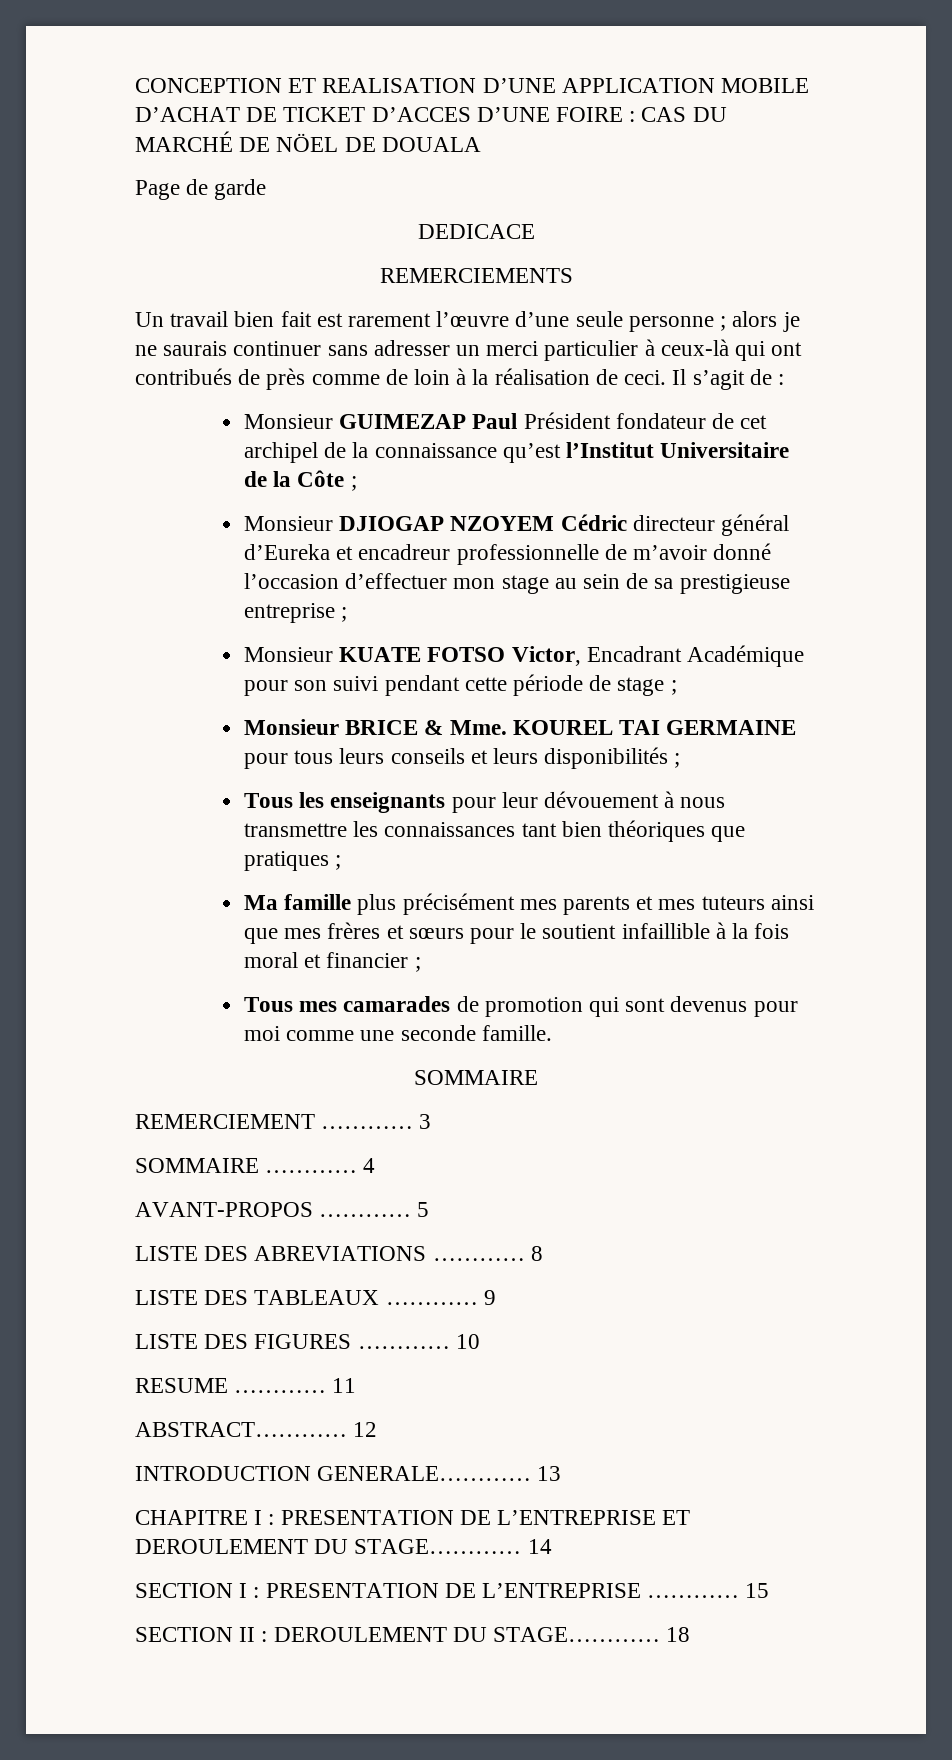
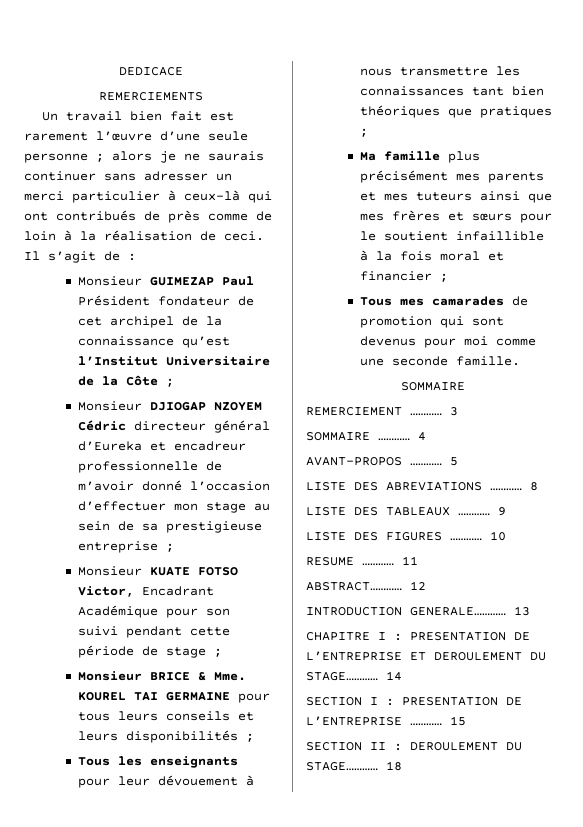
[135,78,810,93] [135,107,727,122] [135,131,481,152] [135,179,267,200] CONCEPTION ET REALISATION D’UNE APPLICATION MOBILE D’ACHAT DE TICKET D’ACCES D’UNE FOIRE : CAS DU MARCHÉ DE NÖEL DE DOUALA // Page de garde // -> (118, 71) none

